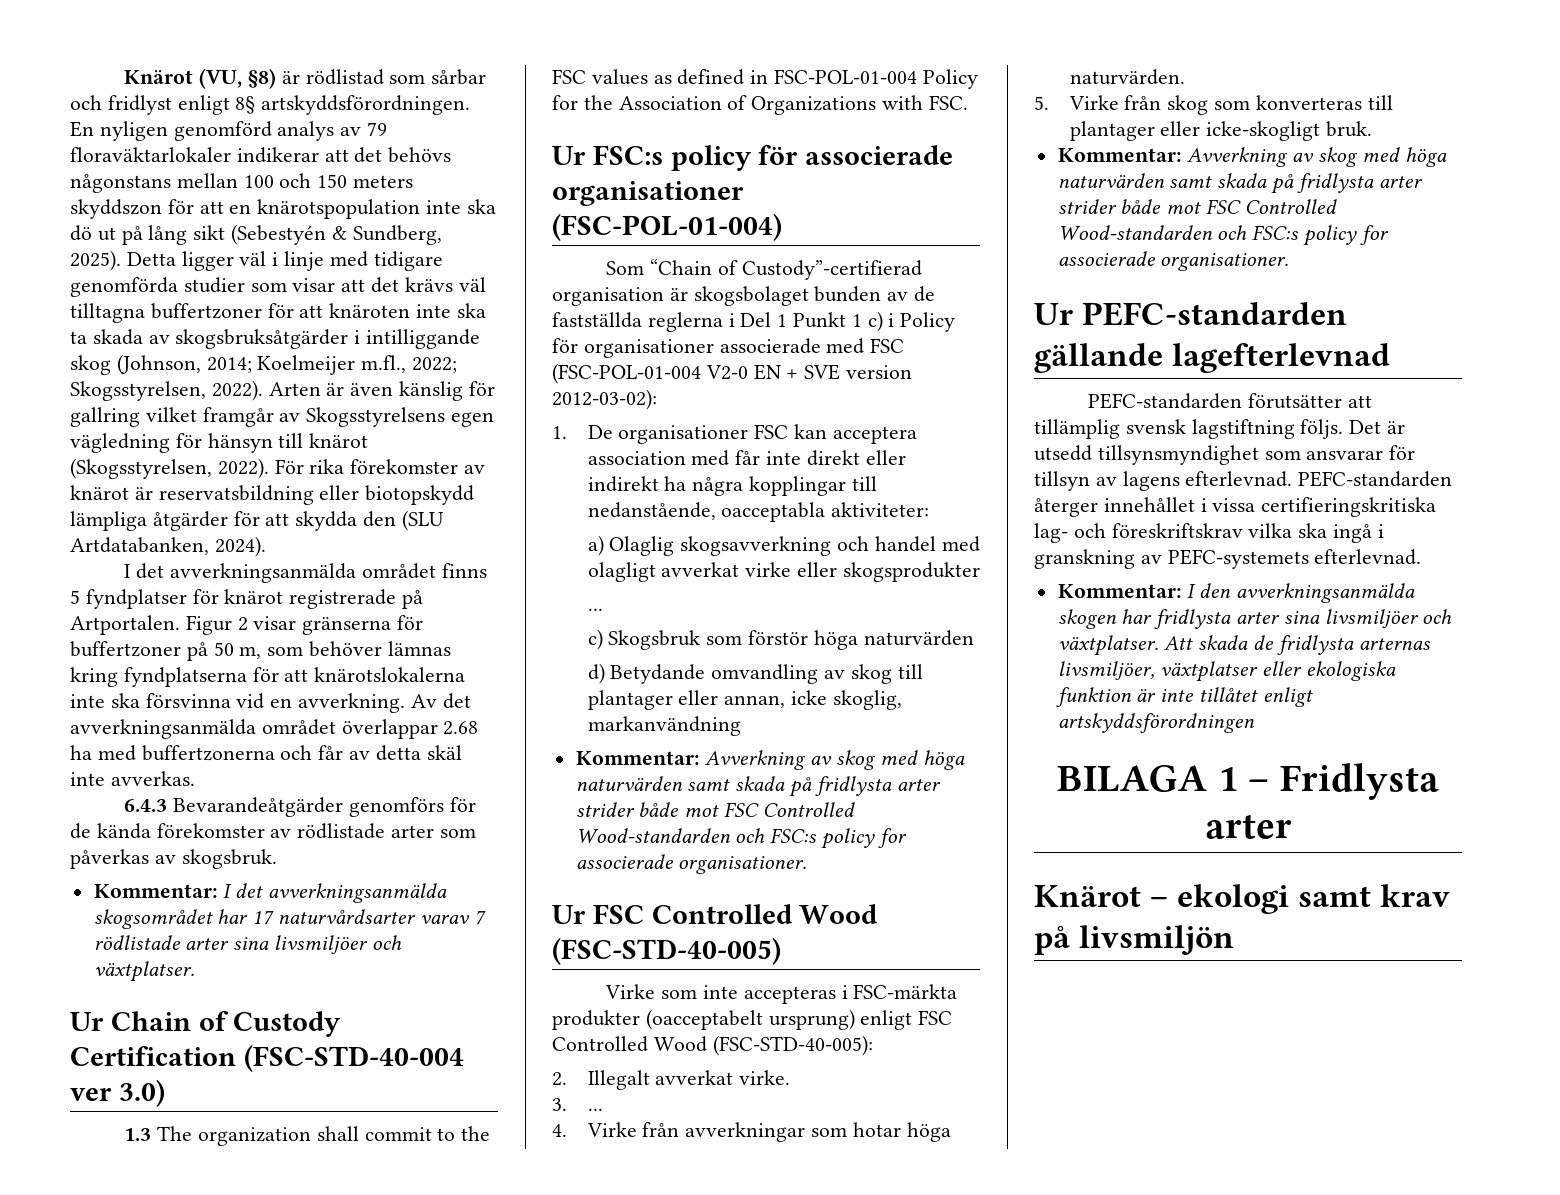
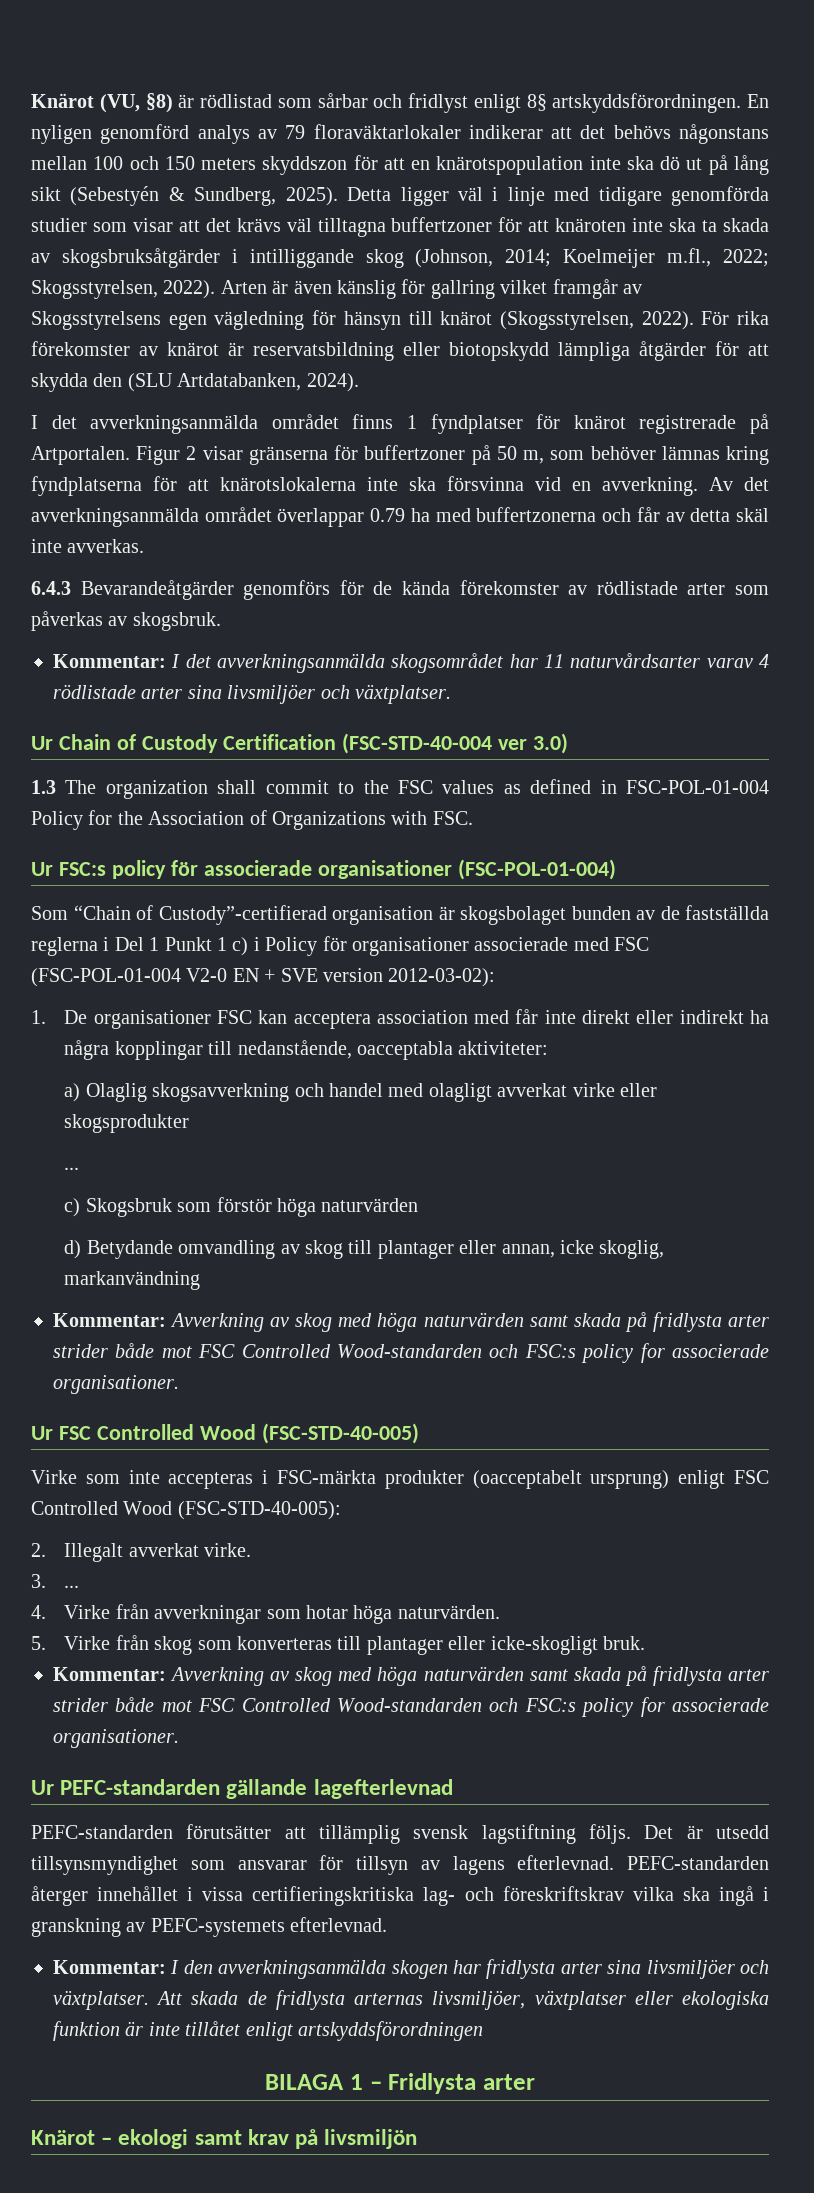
[70,590,80,604] 5 -> [407,415,417,429] 1
[443,721,479,735] 2.68 -> [370,508,406,522] 0.79
[252,910,275,925] 17 -> [544,654,564,668] 11
[473,910,486,925] 7 -> [759,654,770,668] 4

